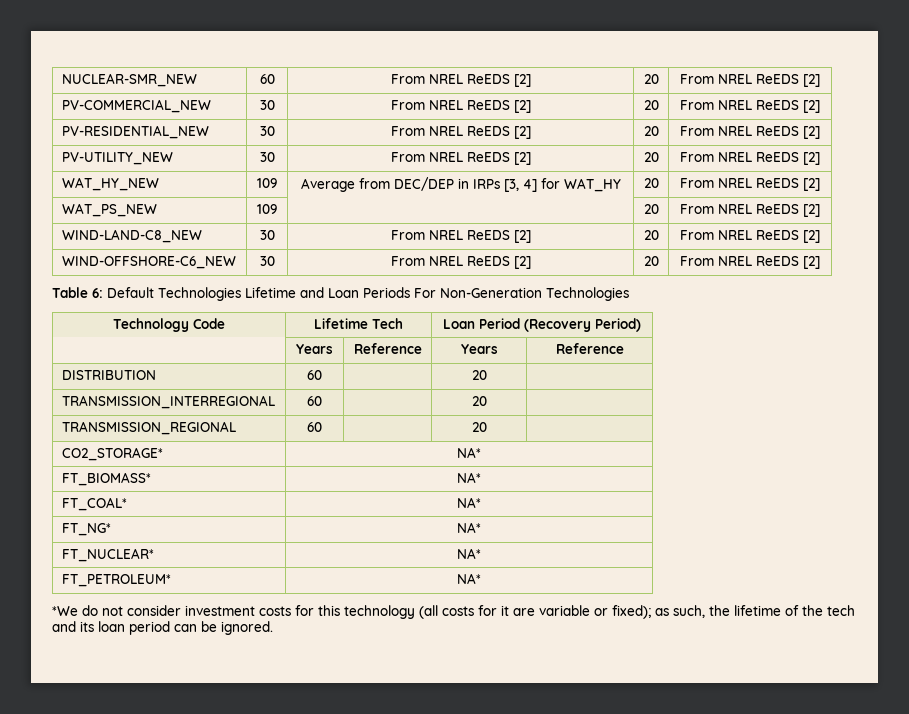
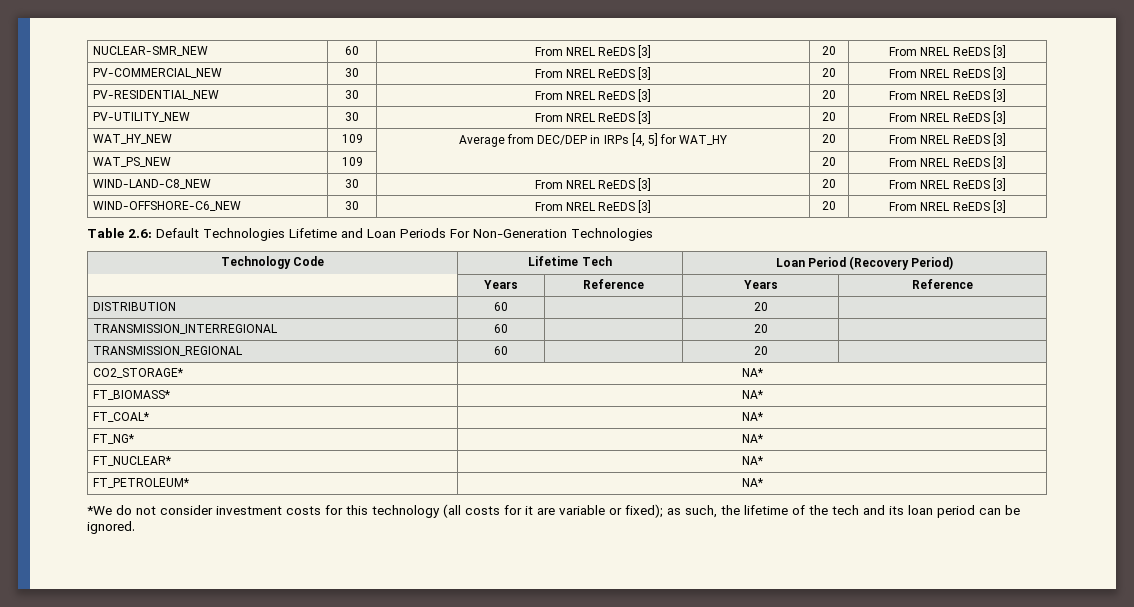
[513,74,531,87] [643,74,659,84] [680,74,820,87] [2] | 20 | From NREL ReEDS [2] -> [638,45,652,58] [822,46,836,55] [889,45,1006,58] [3] | 20 | From NREL ReEDS [3]
[513,100,531,113] [643,100,659,110] [680,100,820,113] [2] | 20 | From NREL ReEDS [2] -> [638,67,652,80] [822,68,836,77] [889,67,1006,80] [3] | 20 | From NREL ReEDS [3]
[513,126,531,139] [643,126,659,136] [680,126,820,139] [2] | 20 | From NREL ReEDS [2] -> [638,89,652,102] [822,90,836,99] [889,89,1006,102] [3] | 20 | From NREL ReEDS [3]
[513,152,531,165] [643,152,659,162] [680,152,820,165] [2] | 20 | From NREL ReEDS [2] -> [638,111,652,124] [822,112,836,121] [889,111,1006,124] [3] | 20 | From NREL ReEDS [3]
[503,179,537,192] [3, 4] -> [631,133,658,147] [4, 5]
[803,178,820,191] [2] -> [992,133,1006,146] [3]
[803,204,820,217] [2] -> [992,156,1006,169] [3]
[513,230,531,243] [643,230,659,240] [680,230,820,243] [2] | 20 | From NREL ReEDS [2] -> [638,178,652,191] [822,179,836,188] [889,178,1006,191] [3] | 20 | From NREL ReEDS [3]
[513,256,531,269] [643,256,659,266] [680,256,820,269] [2] | 20 | From NREL ReEDS [2] -> [638,200,652,213] [822,201,836,210] [889,200,1006,213] [3] | 20 | From NREL ReEDS [3]
[92,288,103,298] 6: -> [128,229,152,238] 2.6:

